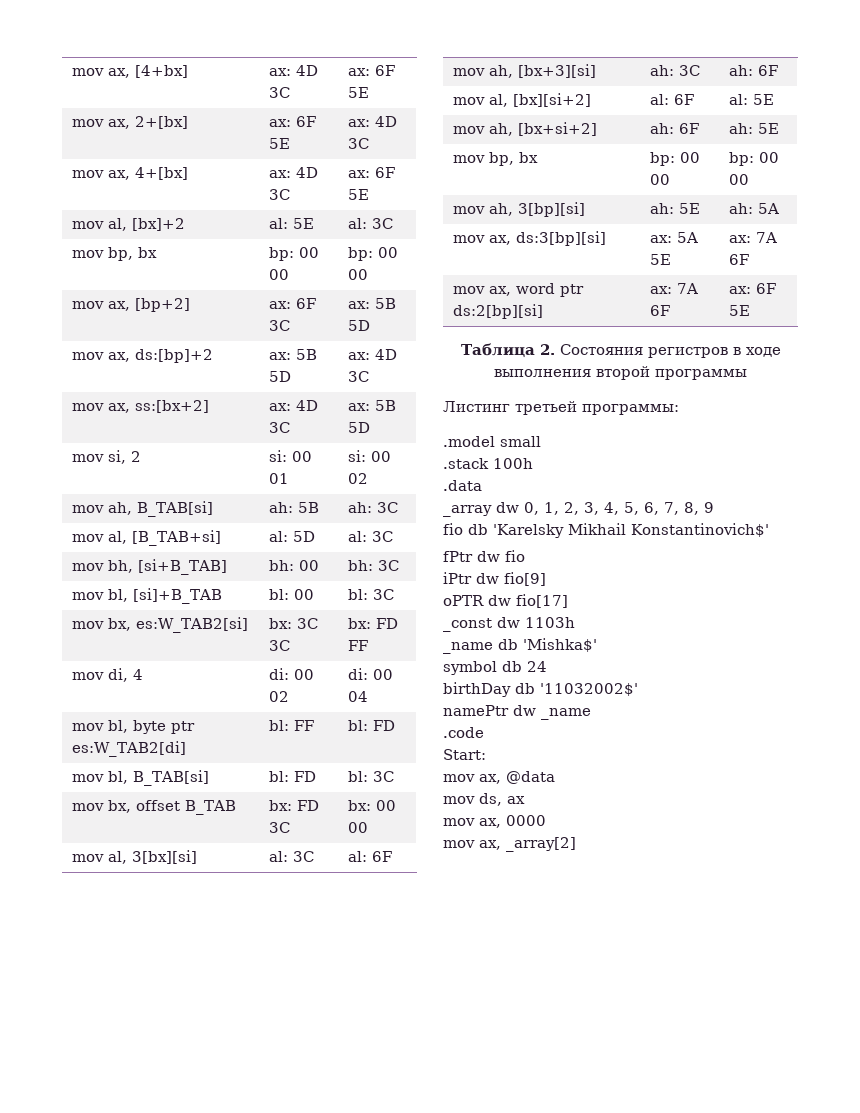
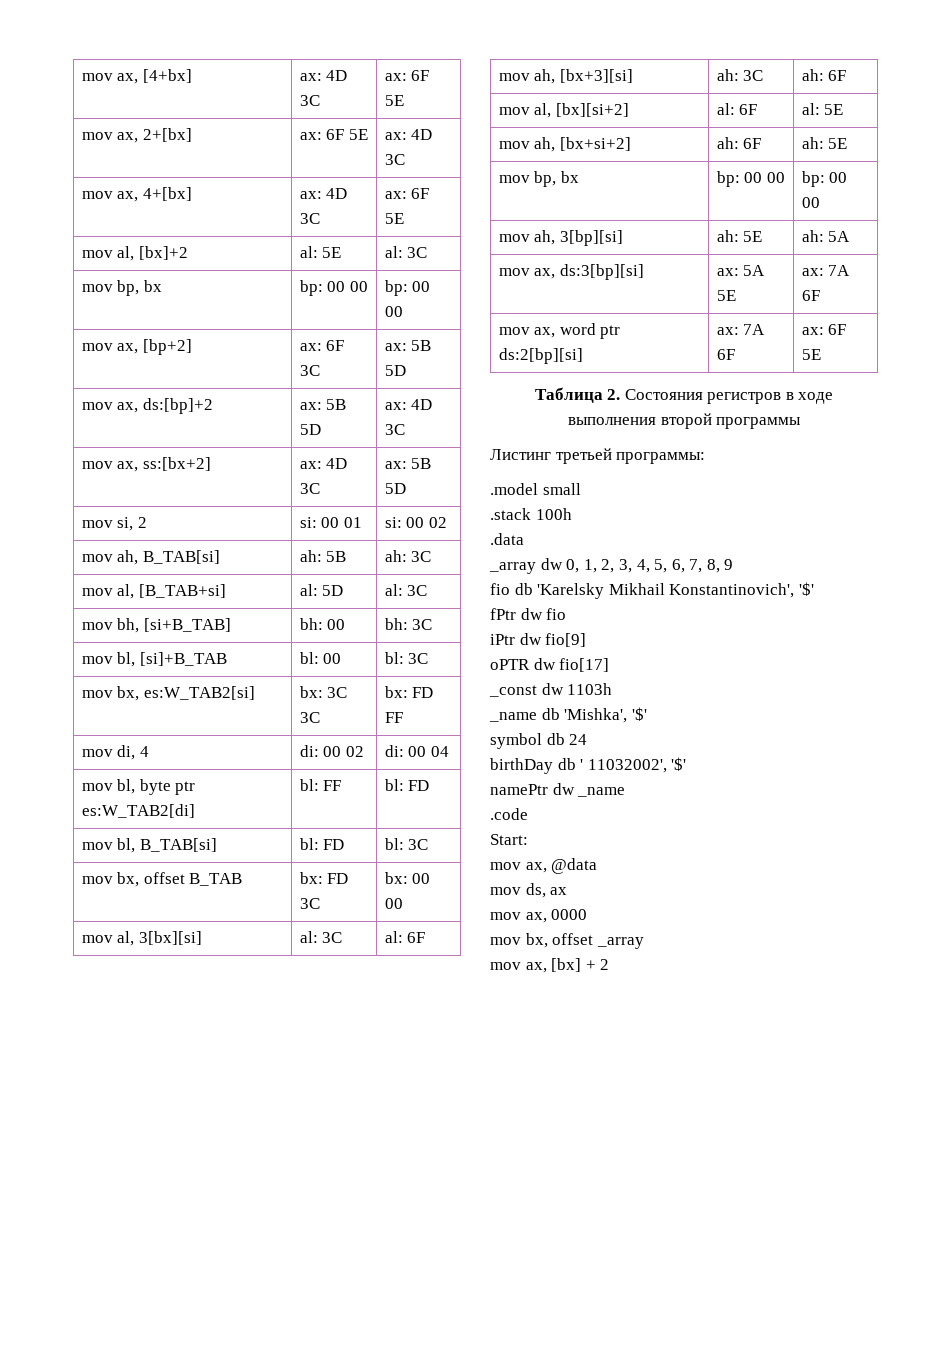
[631,523,769,537] Konstantinovich$' -> [669,582,814,598] Konstantinovich', '$'
[523,638,597,652] 'Mishka$' -> [564,707,647,723] 'Mishka', '$'
[540,683,638,696] '11032002$' -> [580,757,687,773] ' 11032002', '$'
[443,837,576,852] // mov ax, _array[2] -> [490,933,644,949] [490,958,610,973] // mov bx, offset _array // mov ax, [bx] + 2

